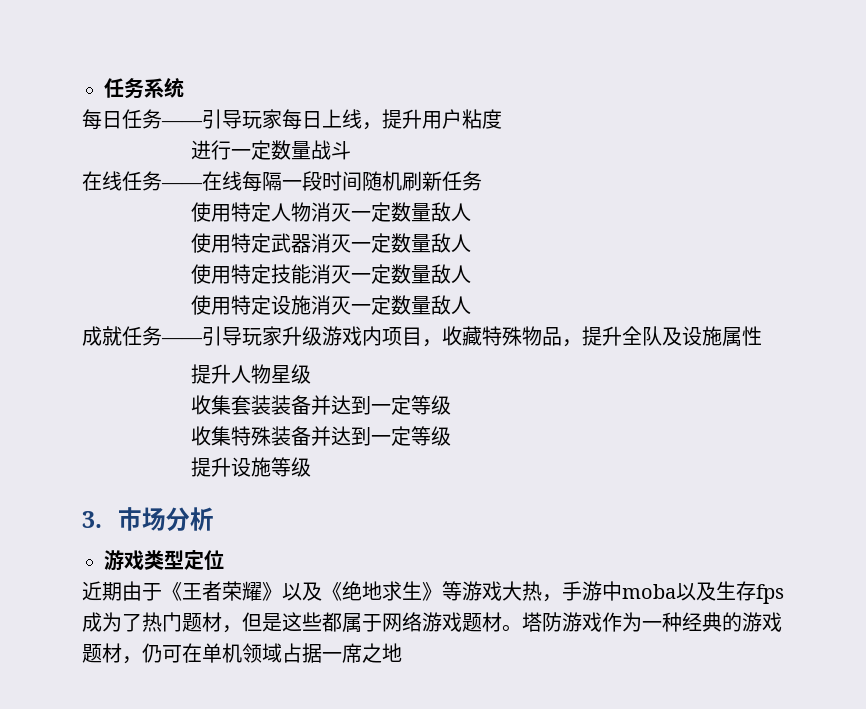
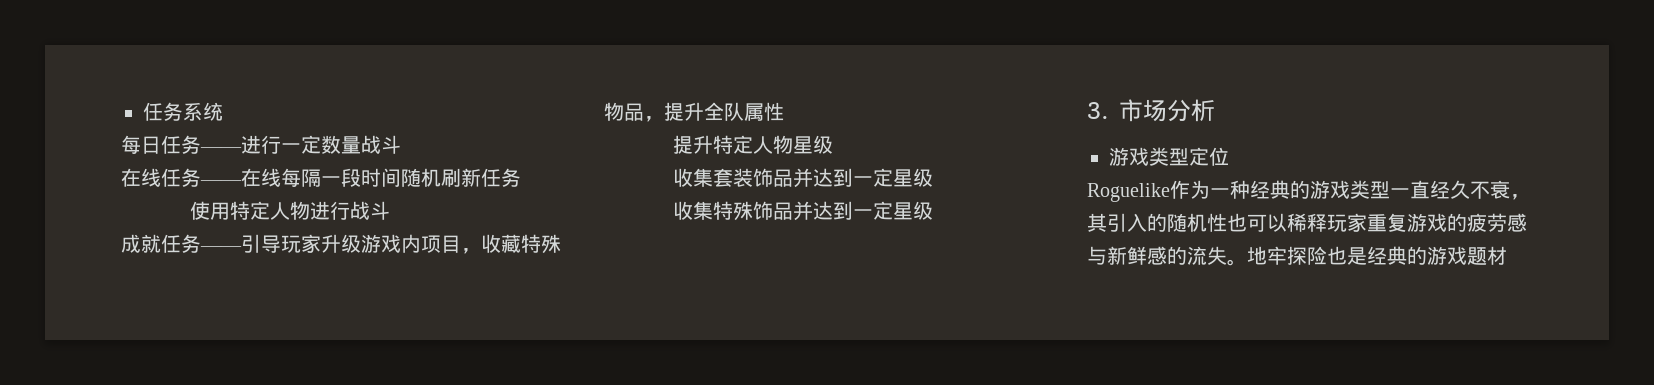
[202,109,502,130] 引导玩家每日上线，提升用户粘度 // -> (242, 149) none
[311,202,472,222] [191,233,472,253] [191,264,472,284] [191,295,472,315] 消灭一定数量敌人 // 使用特定武器消灭一定数量敌人 // 使用特定技能消灭一定数量敌人 // 使用特定设施消灭一定数量敌人 -> [310,201,391,220] 进行战斗
[662,326,722,346] 及设施 -> (744, 111) none
(232, 374) none -> [713,135,754,154] 特定
[271,395,432,415] 装备并达到一定等 -> [753,168,914,188] 饰品并达到一定星
[271,426,452,446] [191,457,292,477] 装备并达到一定等级 // 提升设施等 -> [753,201,914,221] 饰品并达到一定星
[82,581,784,604] [82,612,602,633] 近期由于《王者荣耀》以及《绝地求生》等游戏大热，手游中moba以及生存fps成为了热门题材，但是这些都属于网络游戏题材。塔防游戏 -> [1087,183,1170,202] Roguelike
[82,643,402,664] 题材，仍可在单机领域占据一席之地 -> [1350,180,1530,200] [1087,213,1527,232] [1087,246,1507,266] 类型一直经久不衰，其引入的随机性也可以稀释玩家重复游戏的疲劳感与新鲜感的流失。地牢探险也是经典的游戏题材

